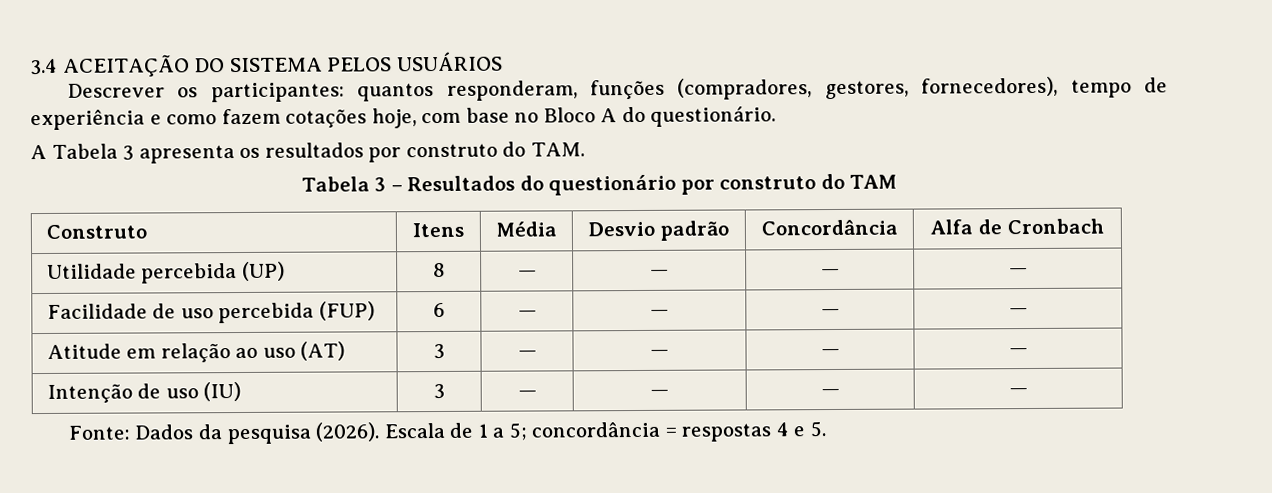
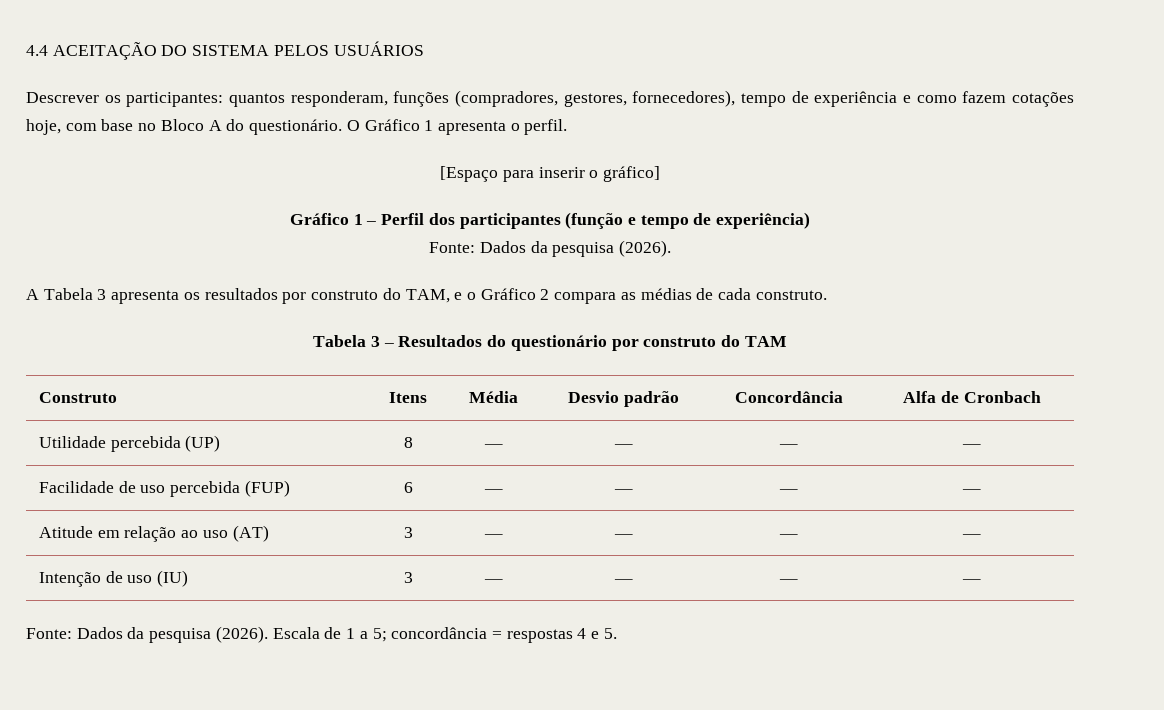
[30,58,58,76] 3.4 -> [26,45,48,56] 4.4
(777, 116) none -> [346,119,568,135] [440,166,660,182] [289,212,811,229] [429,240,671,257] O Gráfico 1 apresenta o perfil. // [Espaço para inserir o gráfico] // Gráfico 1 – Perfil dos participantes (função e tempo de experiência) // Fonte: Dados da pesquisa (2026).
[530,142,585,157] TAM. -> [405,288,827,304] TAM, e o Gráfico 2 compara as médias de cada construto.

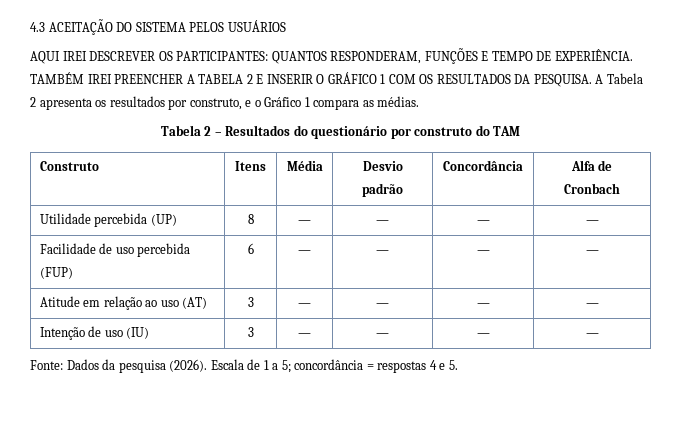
[26,45,48,56] 4.4 -> [30,22,45,32] 4.3
[26,90,1074,107] [26,119,568,135] [440,166,660,182] [289,212,811,229] [429,240,671,257] Descrever os participantes: quantos responderam, funções (compradores, gestores, fornecedores), tempo de experiência e como fazem cotações hoje, com base no Bloco A do questionário. O Gráfico 1 apresenta o perfil. // [Espaço para inserir o gráfico] // Gráfico 1 – Perfil dos participantes (função e tempo de experiência) // Fonte: Dados da pesquisa (2026). // -> [30,48,633,64] [30,72,592,87] AQUI IREI DESCREVER OS PARTICIPANTES: QUANTOS RESPONDERAM, FUNÇÕES E TEMPO DE EXPERIÊNCIA. TAMBÉM IREI PREENCHER A TABELA 2 E INSERIR O GRÁFICO 1 COM OS RESULTADOS DA PESQUISA.
[97,289,107,300] 3 -> [30,97,36,107] 2
[311,288,450,303] construto do TAM, -> [189,98,242,110] construto,
[540,289,550,300] 2 -> [304,97,310,107] 1
[640,288,827,300] [313,335,380,347] médias de cada construto. // Tabela 3 -> [377,96,420,107] [160,125,212,136] médias. // Tabela 2

